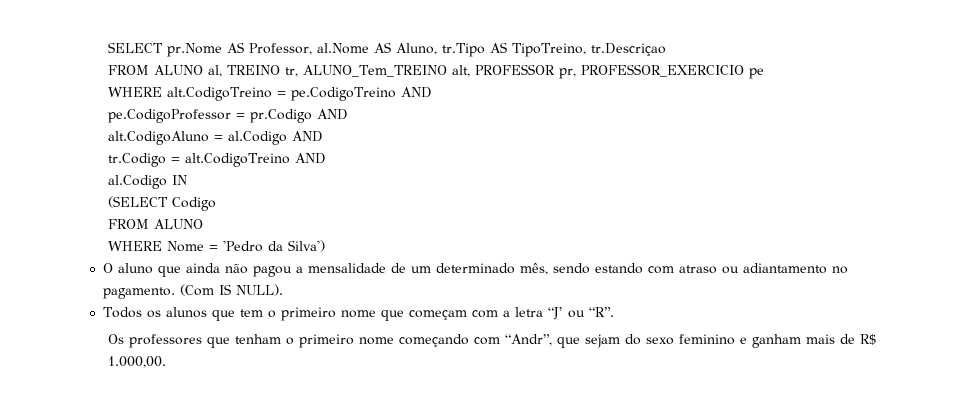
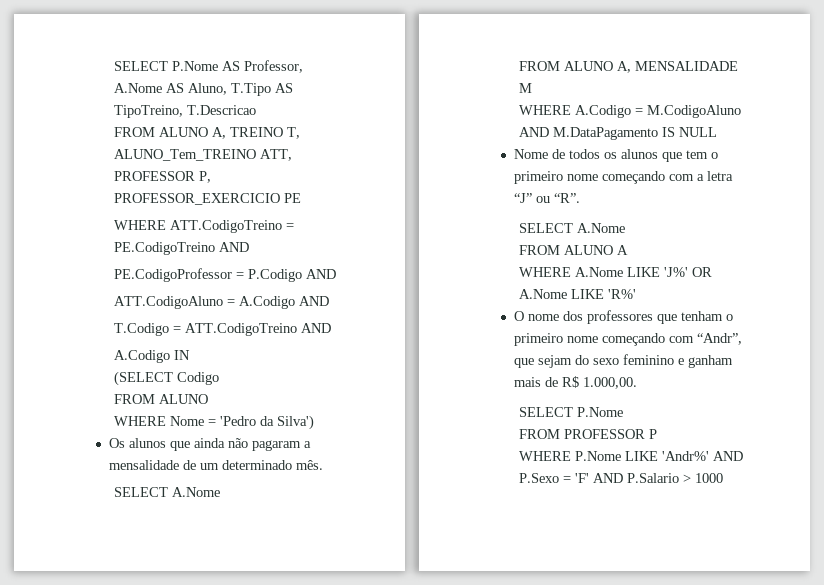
[108,42,223,57] SELECT pr.Nome -> [114,61,219,71] SELECT P.Nome
[317,43,370,54] al.Nome -> [114,83,163,93] A.Nome
[442,43,486,57] tr.Tipo -> [231,83,272,96] T.Tipo
[591,43,667,56] [108,64,765,79] [108,87,433,101] [108,109,349,123] [108,131,324,145] [108,153,327,167] [108,175,168,189] tr.Descriçao // FROM ALUNO al, TREINO tr, ALUNO_Tem_TREINO alt, PROFESSOR pr, PROFESSOR_EXERCICIO pe // WHERE alt.CodigoTreino = pe.CodigoTreino AND // pe.CodigoProfessor = pr.Codigo AND // alt.CodigoAluno = al.Codigo AND // tr.Codigo = alt.CodigoTreino AND // al.Codigo -> [187,105,257,115] [114,127,301,139] [114,149,293,161] [114,171,212,183] [114,193,302,205] [114,220,295,233] [114,242,250,255] [114,268,337,282] [114,296,330,309] [114,323,332,336] [114,350,171,363] T.Descricao // FROM ALUNO A, TREINO T, ALUNO_Tem_TREINO ATT, PROFESSOR P, PROFESSOR_EXERCICIO PE // WHERE ATT.CodigoTreino = PE.CodigoTreino AND // PE.CodigoProfessor = P.Codigo AND // ATT.CodigoAluno = A.Codigo AND // T.Codigo = ATT.CodigoTreino AND // A.Codigo
[103,263,154,274] O aluno -> [109,438,167,448] Os alunos
[253,266,293,277] pagou -> [252,440,302,451] pagaram
[520,263,849,275] [103,284,284,299] [103,307,143,318] mês, sendo estando com atraso ou adiantamento no pagamento. (Com IS NULL). // Todos -> [296,460,324,470] [114,487,221,497] [519,61,739,73] [519,83,533,93] [519,105,742,118] [519,127,718,140] [514,149,601,159] mês. // SELECT A.Nome // FROM ALUNO A, MENSALIDADE M // WHERE A.Codigo = M.CodigoAluno AND M.DataPagamento IS NULL // Nome de todos
[380,310,467,321] que começam -> [602,171,666,184] começando
[547,307,563,320] “J’ -> [514,193,533,203] “J”
[108,334,125,344] Os -> [519,223,626,233] [519,245,629,255] [519,267,713,277] [519,289,637,299] [514,311,584,321] SELECT A.Nome // FROM ALUNO A // WHERE A.Nome LIKE 'J%' OR A.Nome LIKE 'R%' // O nome dos
(167, 362) none -> [519,407,624,417] [519,429,658,439] [519,451,744,461] [519,473,724,483] // SELECT P.Nome // FROM PROFESSOR P // WHERE P.Nome LIKE 'Andr%' AND P.Sexo = 'F' AND P.Salario > 1000

